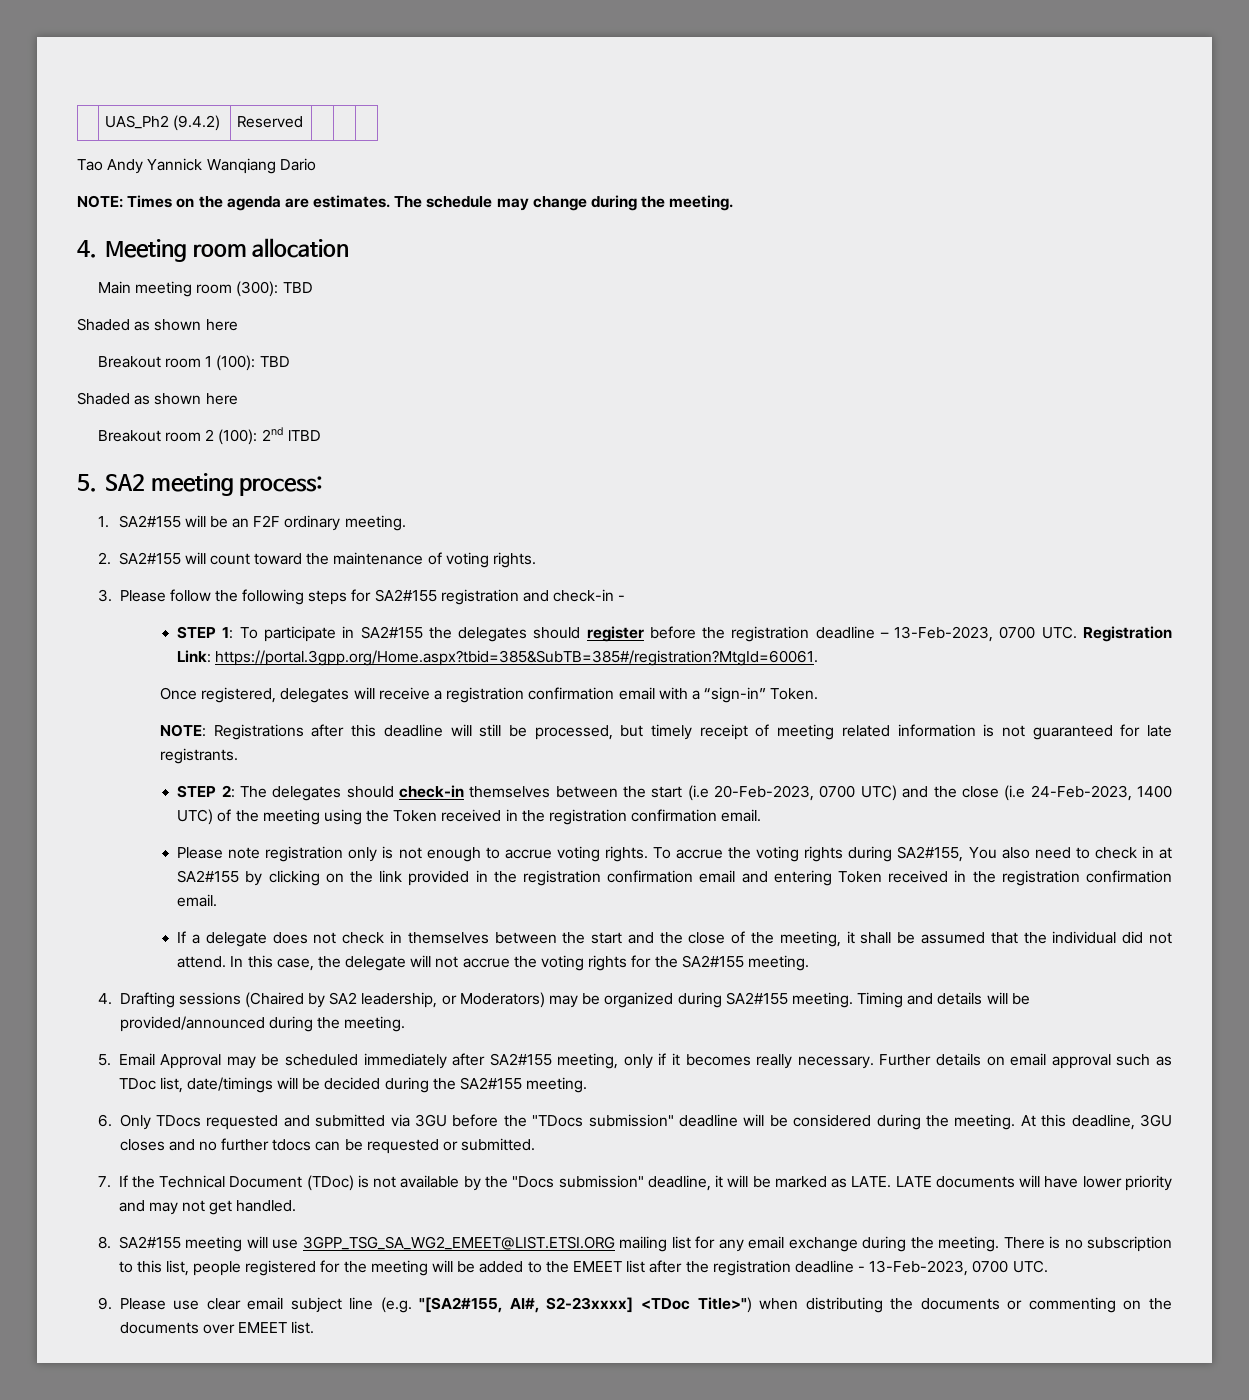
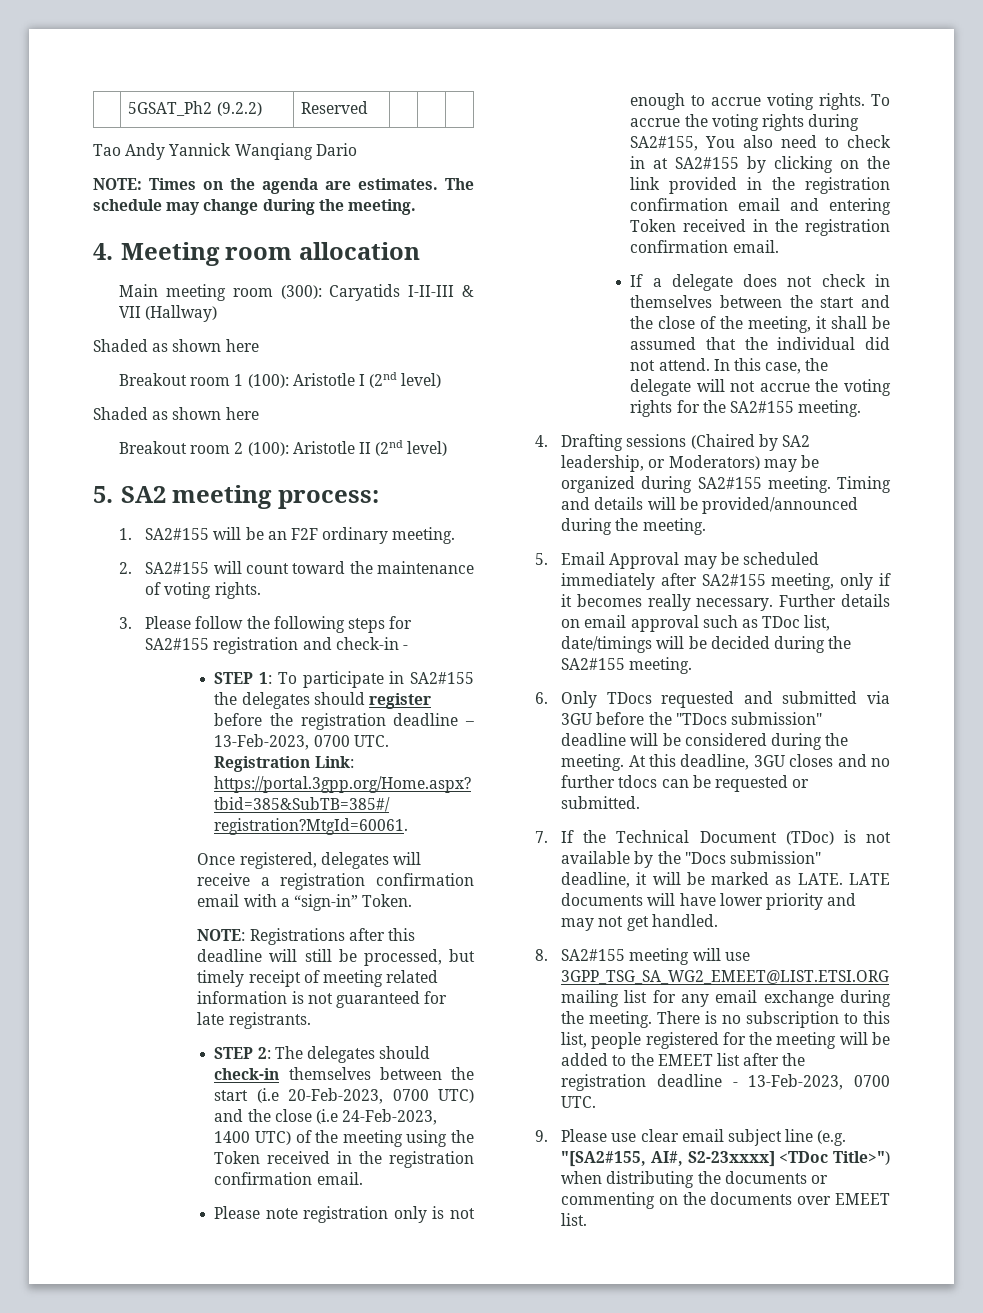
[105,115,221,131] | UAS_Ph2 (9.4.2) -> [128,101,262,116] | 5GSAT_Ph2 (9.2.2)
[282,282,313,293] TBD -> [329,284,475,301] [119,305,218,322] Caryatids I-II-III & VII (Hallway)
[259,356,290,367] TBD -> [292,372,442,388] Aristotle I (2nd level)
[261,427,321,441] 2nd lTBD -> [292,440,448,456] Aristotle II (2nd level)

